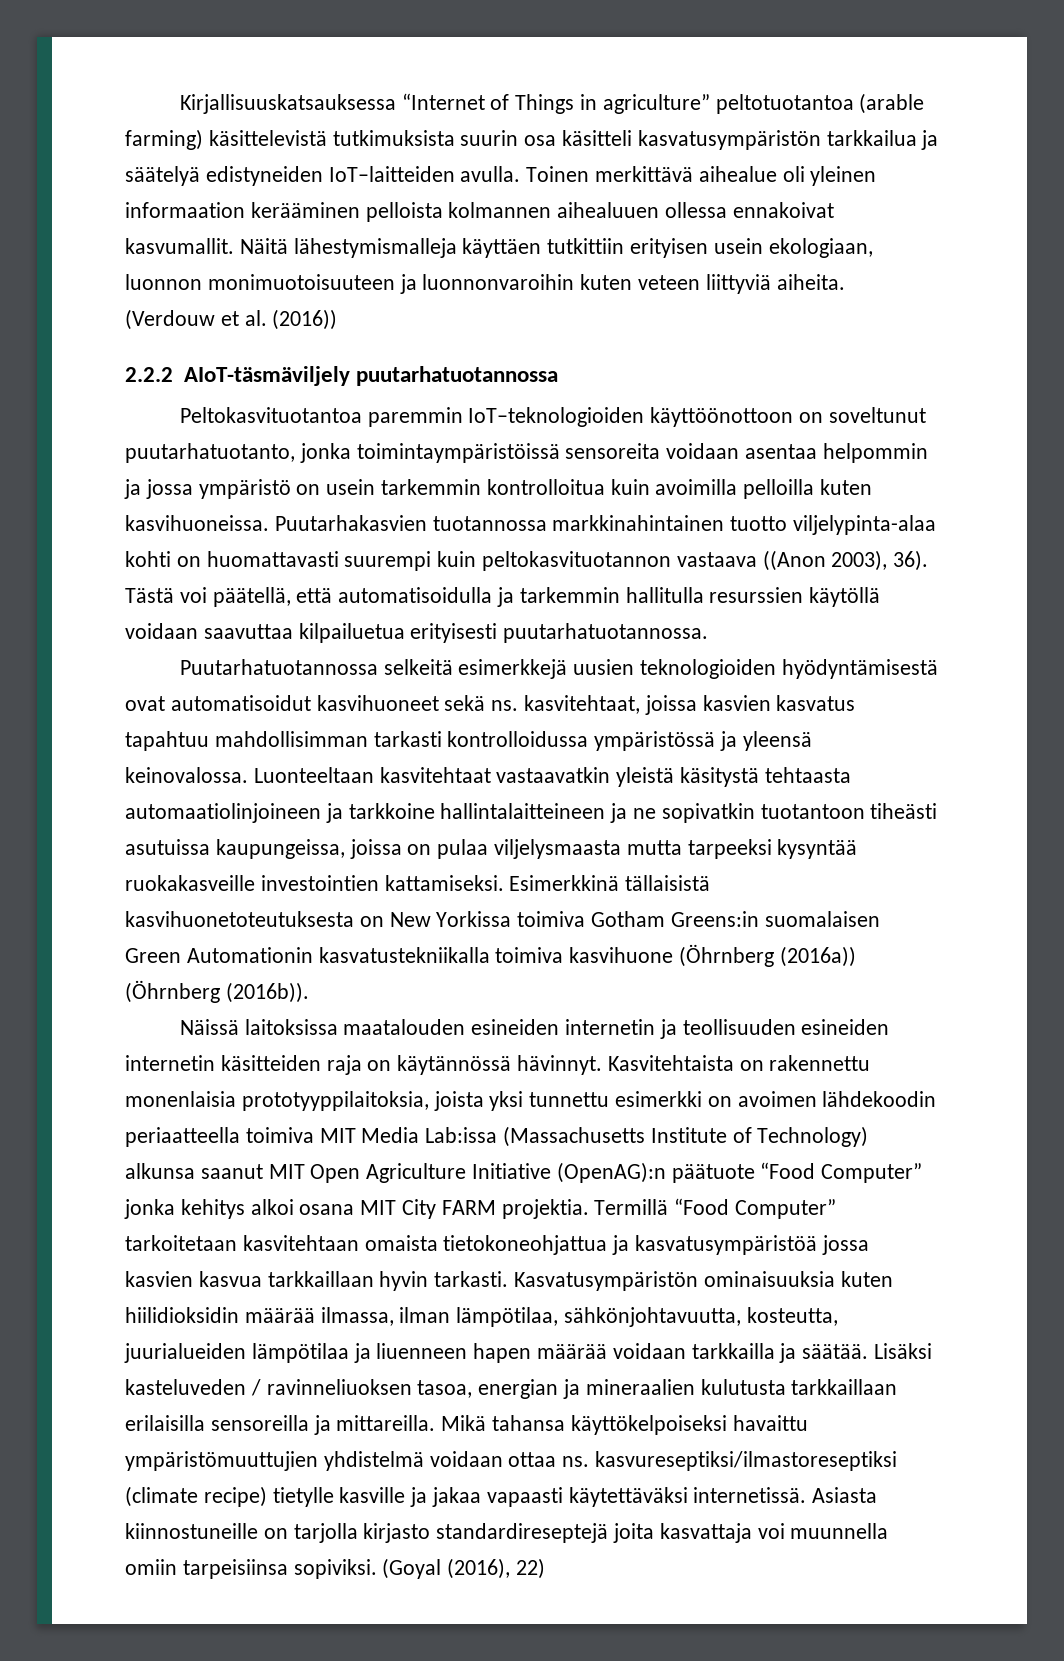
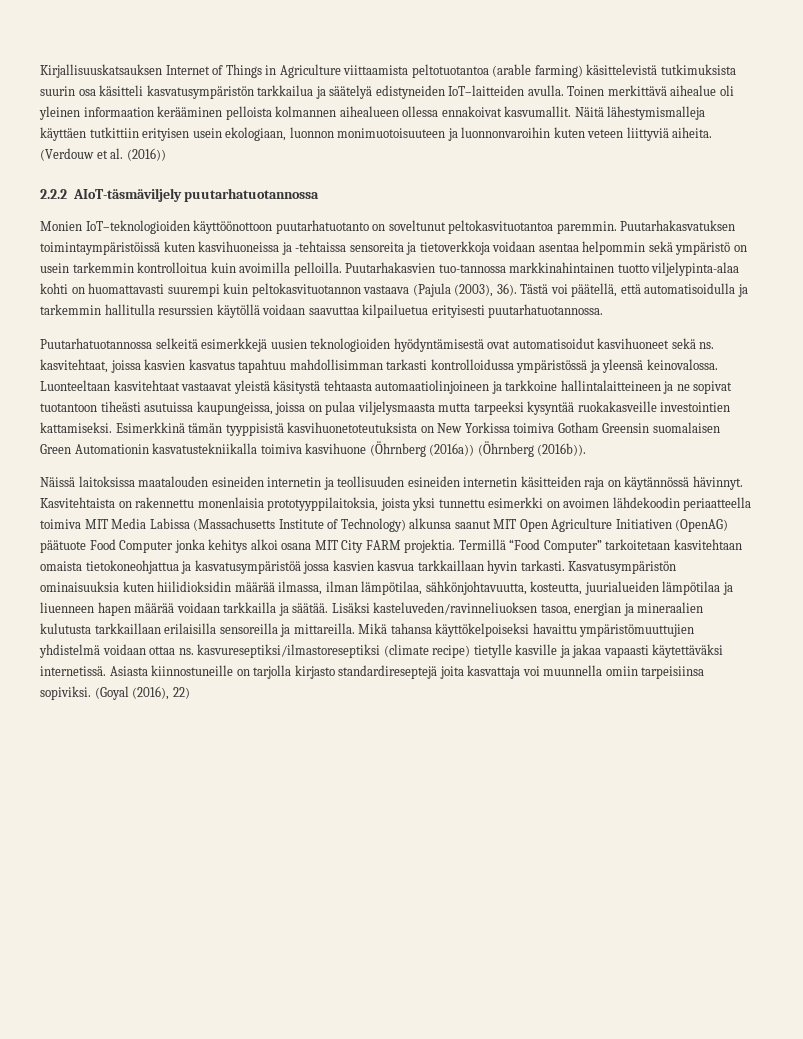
[179,93,485,114] Kirjallisuuskatsauksessa “Internet -> [40,64,210,78] Kirjallisuuskatsauksen Internet
[602,94,710,114] agriculture” -> [279,64,409,78] Agriculture viittaamista
[557,202,660,218] aihealuuen -> [339,106,399,117] aihealueen
[179,407,463,427] Peltokasvituotantoa paremmin -> [40,221,82,231] Monien
(794, 417) none -> [275,220,369,234] puutarhatuotanto
[125,443,661,463] puutarhatuotanto, jonka toimintaympäristöissä sensoreita -> [448,220,736,234] [40,241,490,255] peltokasvituotantoa paremmin. Puutarhakasvatuksen toimintaympäristöissä kuten kasvihuoneissa ja -tehtaissa sensoreita ja tietoverkkoja
[124,479,193,499] ja jossa -> [648,241,673,252] sekä
[743,479,873,499] [125,515,547,531] pelloilla kuten kasvihuoneissa. Puutarhakasvien tuotannossa -> [293,262,506,276] pelloilla. Puutarhakasvien tuo-tannossa
[762,550,888,571] ((Anon 2003), -> [412,283,494,297] (Pajula (2003),
[496,767,611,783] vastaavatkin -> [181,382,233,391] vastaavat
[661,803,755,823] sopivatkin -> [693,381,733,394] sopivat
[625,875,711,891] [125,911,354,927] tällaisistä kasvihuonetoteutuksesta -> [188,422,418,436] tämän tyyppisistä kasvihuonetoteutuksista
[670,911,759,927] Greens:in -> [602,423,650,433] Greensin
[425,1127,498,1143] Lab:issa -> [149,518,190,529] Labissa
[472,1162,923,1183] Initiative (OpenAG):n päätuote “Food Computer” -> [615,519,729,532] [40,539,174,553] Initiativen (OpenAG) päätuote Food Computer
[125,1379,412,1396] kasteluveden / ravinneliuoksen -> [373,602,538,615] kasteluveden/ravinneliuoksen

